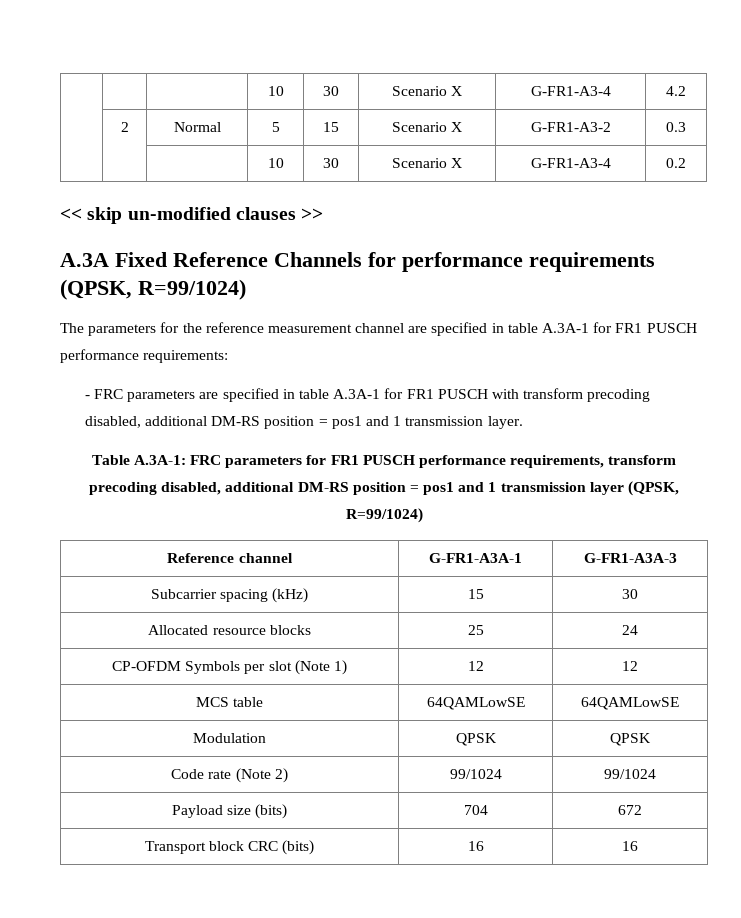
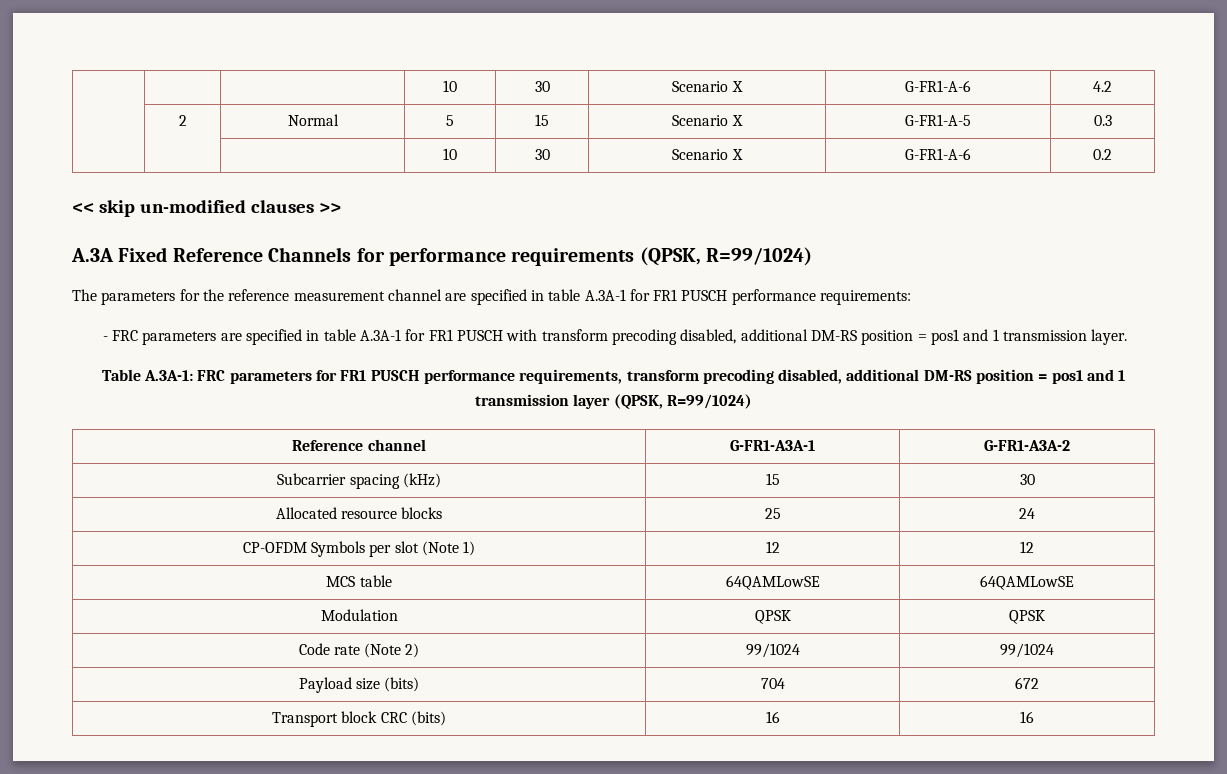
[267,86,284,96] [323,86,339,96] [391,86,463,96] [530,86,611,96] | | | 10 | 30 | Scenario X | G-FR1-A3-4 -> [443,80,457,92] [534,81,550,92] [672,81,743,92] [905,80,971,92] | | | 10 | 30 | Scenario X | G-FR1-A-6
[530,122,611,132] G-FR1-A3-2 -> [905,114,971,126] G-FR1-A-5
[530,158,611,168] G-FR1-A3-4 -> [905,148,971,160] G-FR1-A-6
[583,553,677,563] G-FR1-A3A-3 -> [984,440,1070,451] G-FR1-A3A-2

